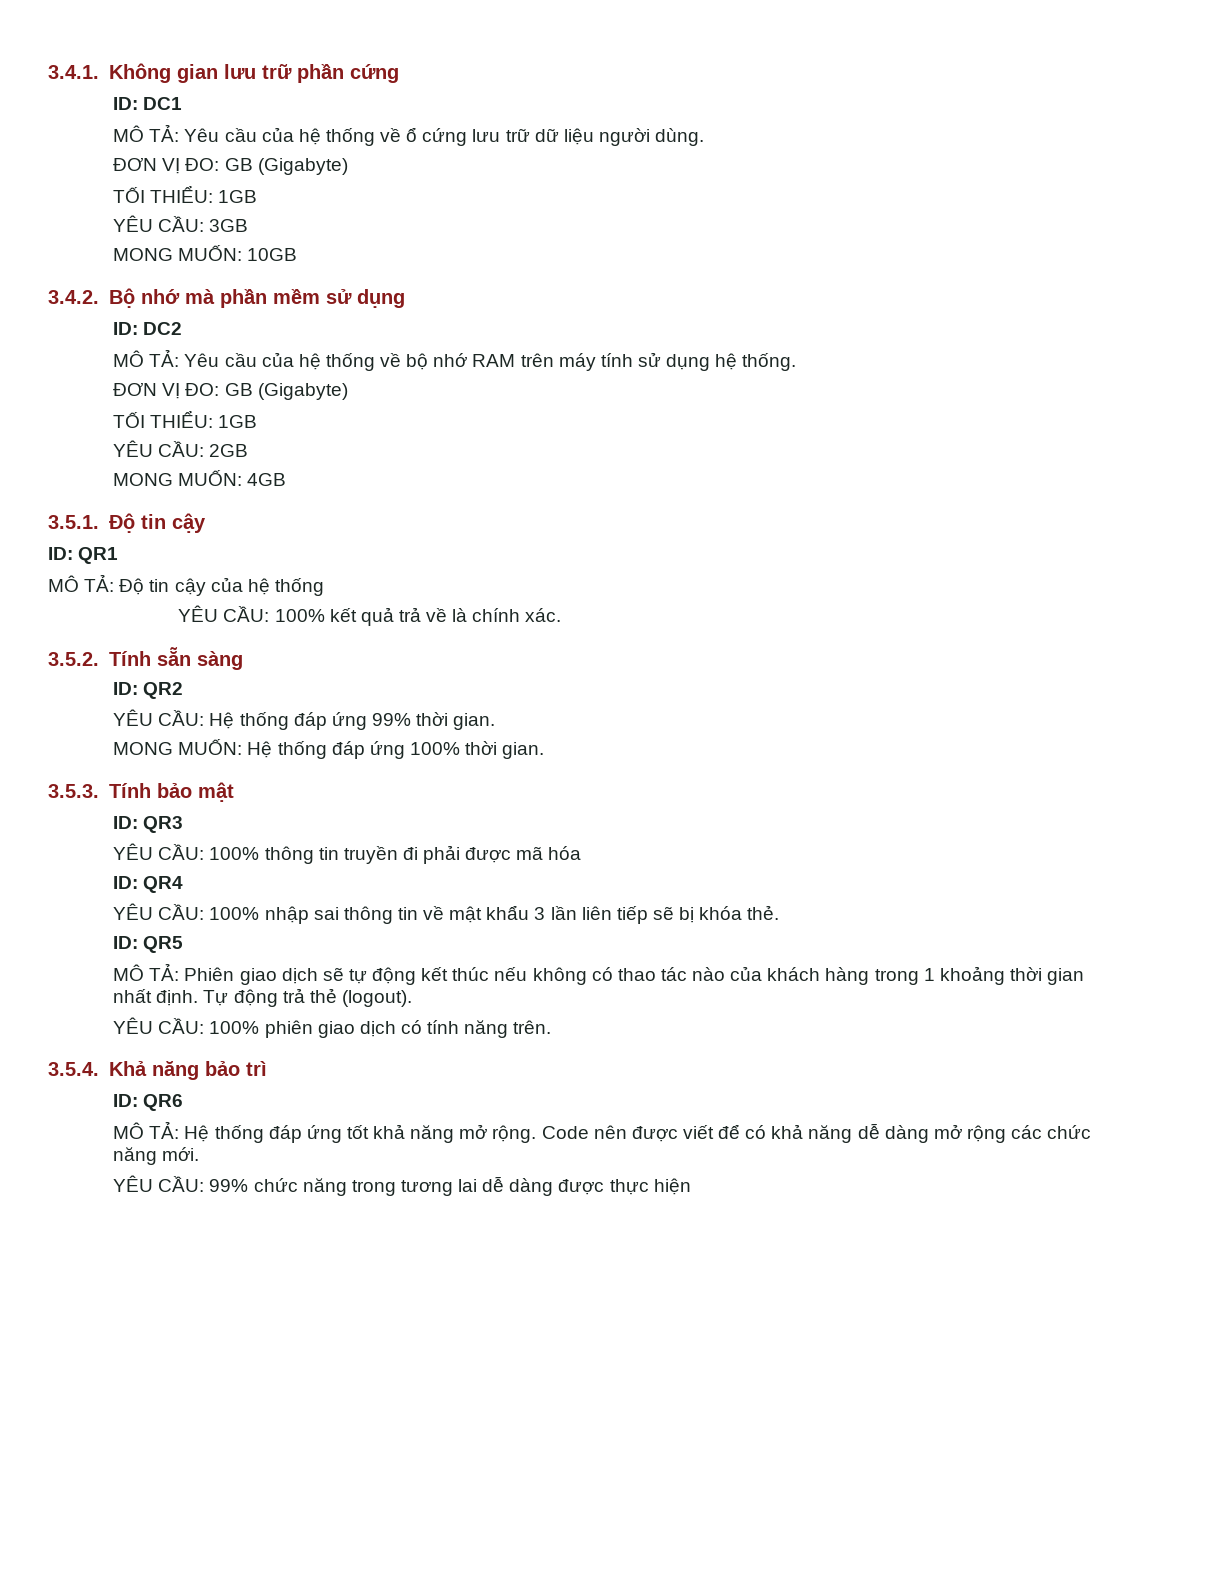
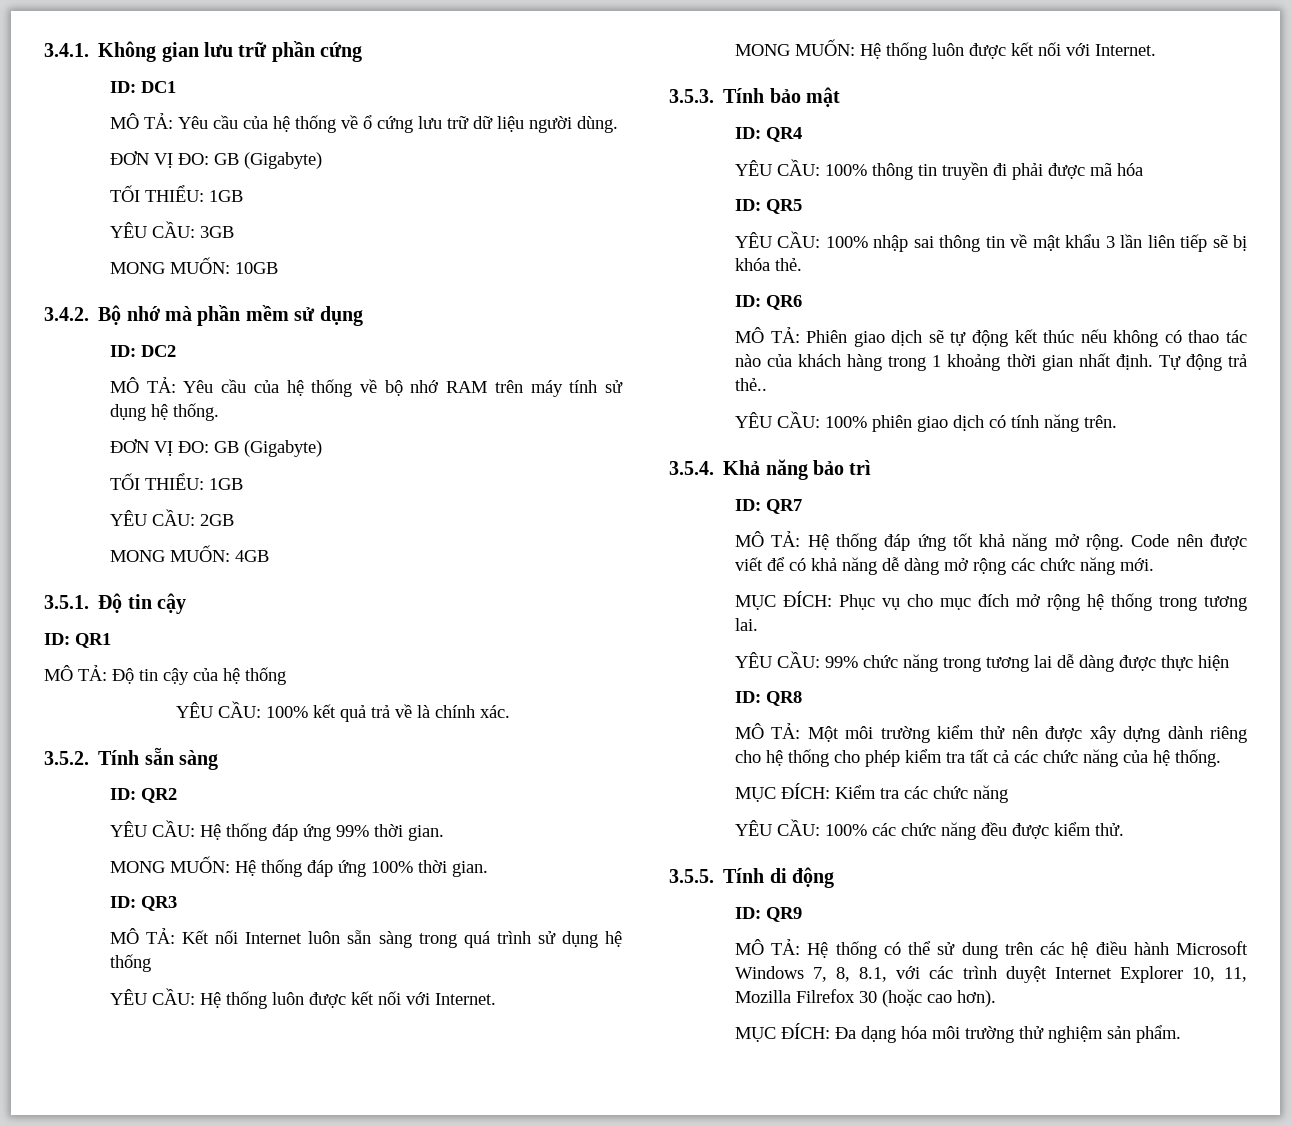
(545, 750) none -> [109,896,177,911] [109,928,622,948] [109,954,151,972] [109,988,496,1009] [734,39,1156,60] // ID: QR3 // MÔ TẢ: Kết nối Internet luôn sẵn sàng trong quá trình sử dụng hệ thống // YÊU CẦU: Hệ thống luôn được kết nối với Internet. // MONG MUỐN: Hệ thống luôn được kết nối với Internet.
[143,816,184,833] QR3 -> [765,127,802,142] QR4
[143,876,184,893] QR4 -> [765,199,802,214] QR5
[143,936,184,953] QR5 -> [765,295,802,310] QR6
[309,988,412,1007] thẻ (logout). -> [734,378,767,391] thẻ..
[143,1094,184,1111] QR6 -> [765,499,802,514] QR7
(200, 1154) none -> [734,591,1247,611] [734,618,758,631] // MỤC ĐÍCH: Phục vụ cho mục đích mở rộng hệ thống trong tương lai.
(691, 1186) none -> [734,691,802,706] [734,723,1247,743] [734,749,1221,767] [734,783,1008,803] [734,819,1124,840] [669,867,835,888] [734,907,802,922] [734,939,1248,959] [734,966,1247,983] [734,989,996,1007] [734,1023,1181,1043] // ID: QR8 // MÔ TẢ: Một môi trường kiểm thử nên được xây dựng dành riêng cho hệ thống cho phép kiểm tra tất cả các chức năng của hệ thống. // MỤC ĐÍCH: Kiểm tra các chức năng // YÊU CẦU: 100% các chức năng đều được kiểm thử. // 3.5.5. Tính di động // ID: QR9 // MÔ TẢ: Hệ thống có thể sử dung trên các hệ điều hành Microsoft Windows 7, 8, 8.1, với các trình duyệt Internet Explorer 10, 11, Mozilla Filrefox 30 (hoặc cao hơn). // MỤC ĐÍCH: Đa dạng hóa môi trường thử nghiệm sản phẩm.

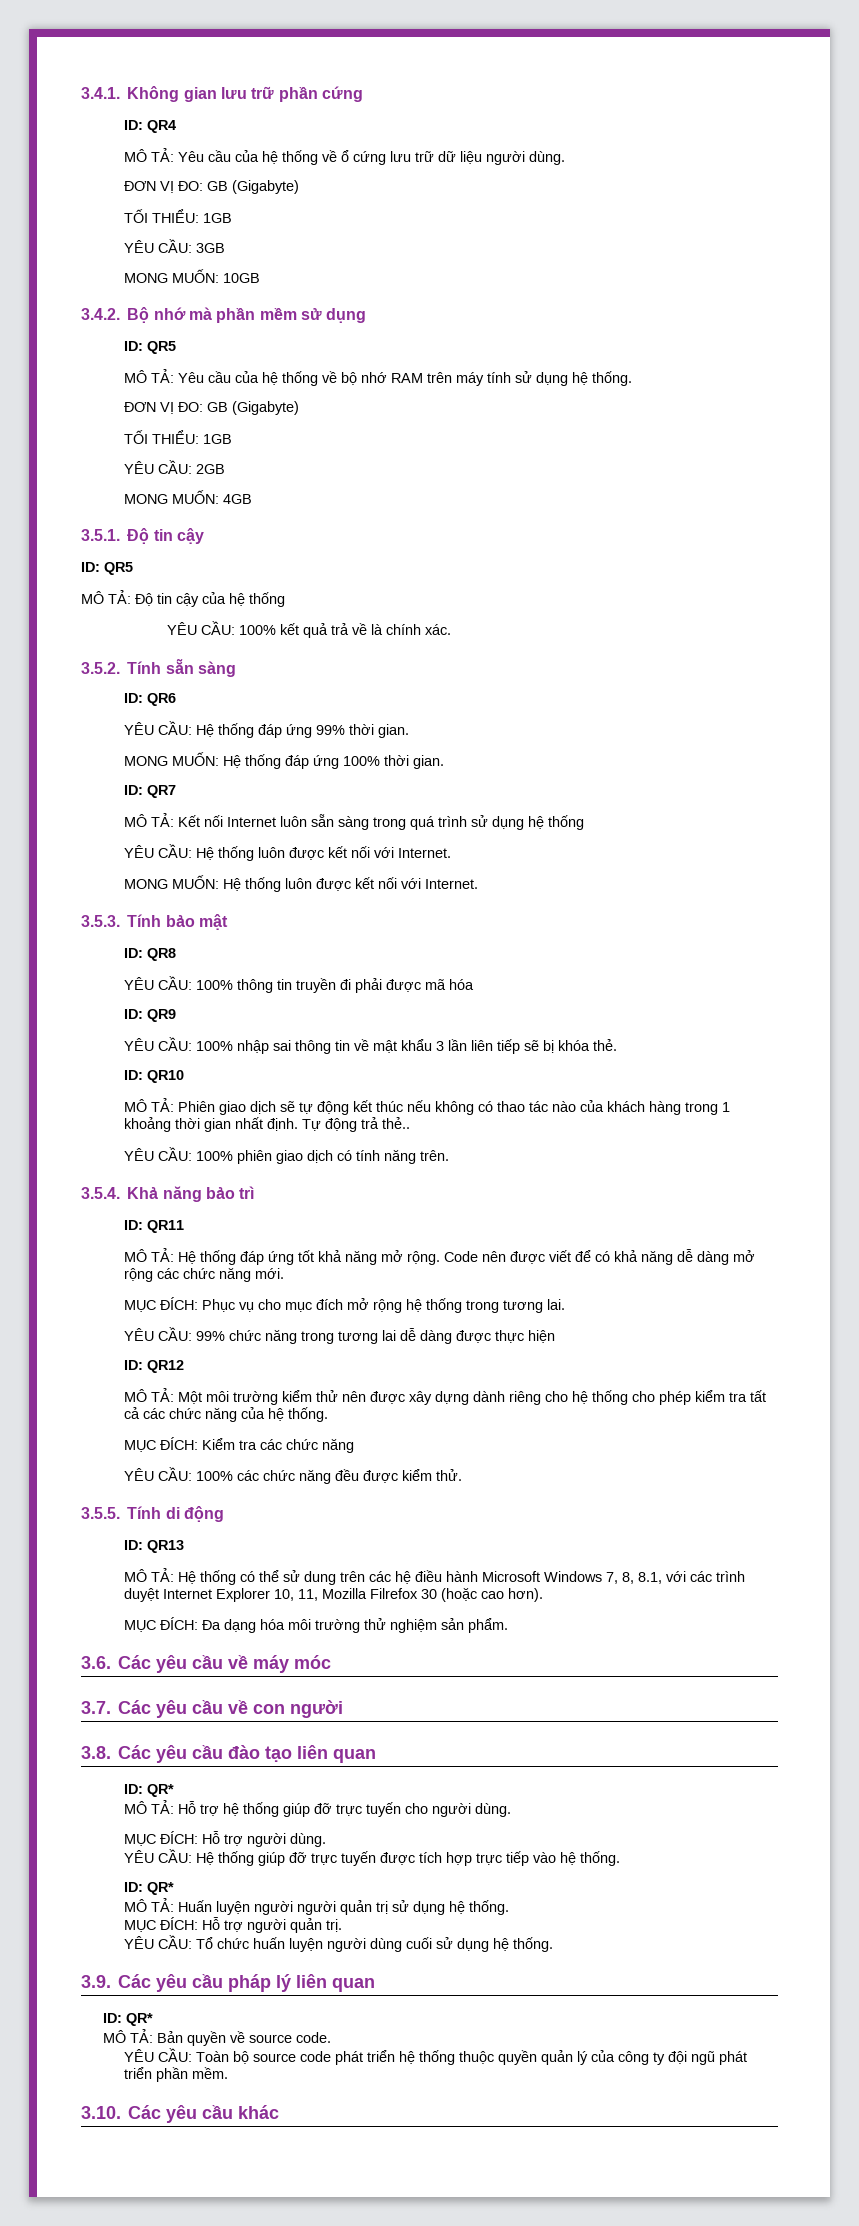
[140,81,176,93] DC1 -> [147,120,177,133] QR4
[140,345,176,357] DC2 -> [147,341,177,354] QR5
[75,633,111,648] QR1 -> [104,562,133,575] QR5
[140,788,177,803] QR2 -> [147,693,177,706] QR6
[140,896,177,911] QR3 -> [147,785,177,798] QR7
[765,127,802,142] QR4 -> [147,948,177,961] QR8
[765,199,802,214] QR5 -> [147,1009,177,1022] QR9
[765,295,802,310] QR6 -> [147,1070,185,1083] QR10
[765,499,802,514] QR7 -> [147,1220,185,1233] QR11
[765,691,802,706] QR8 -> [147,1360,185,1373] QR12
[765,907,802,922] QR9 -> [147,1540,185,1553] QR13
(1181, 1034) none -> [81,1655,332,1673] [81,1700,344,1718] [81,1745,377,1763] [124,1784,175,1797] [124,1800,512,1817] [124,1831,327,1847] [124,1849,621,1866] [124,1882,175,1895] [124,1898,510,1915] [124,1917,343,1933] [124,1935,554,1952] [81,1974,376,1992] [102,2013,153,2026] [102,2029,331,2046] [124,2048,748,2065] [124,2067,229,2082] [81,2105,280,2123] // 3.6. Các yêu cầu về máy móc // 3.7. Các yêu cầu về con người // 3.8. Các yêu cầu đào tạo liên quan // ID: QR* // MÔ TẢ: Hỗ trợ hệ thống giúp đỡ trực tuyến cho người dùng. // MỤC ĐÍCH: Hỗ trợ người dùng. // YÊU CẦU: Hệ thống giúp đỡ trực tuyến được tích hợp trực tiếp vào hệ thống. // ID: QR* // MÔ TẢ: Huấn luyện người người quản trị sử dụng hệ thống. // MỤC ĐÍCH: Hỗ trợ người quản trị. // YÊU CẦU: Tổ chức huấn luyện người dùng cuối sử dụng hệ thống. // 3.9. Các yêu cầu pháp lý liên quan // ID: QR* // MÔ TẢ: Bản quyền về source code. // YÊU CẦU: Toàn bộ source code phát triển hệ thống thuộc quyền quản lý của công ty đội ngũ phát triển phần mềm. // 3.10. Các yêu cầu khác

